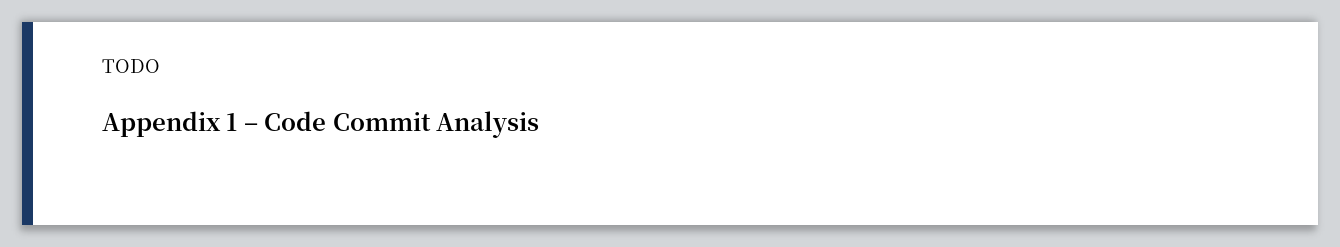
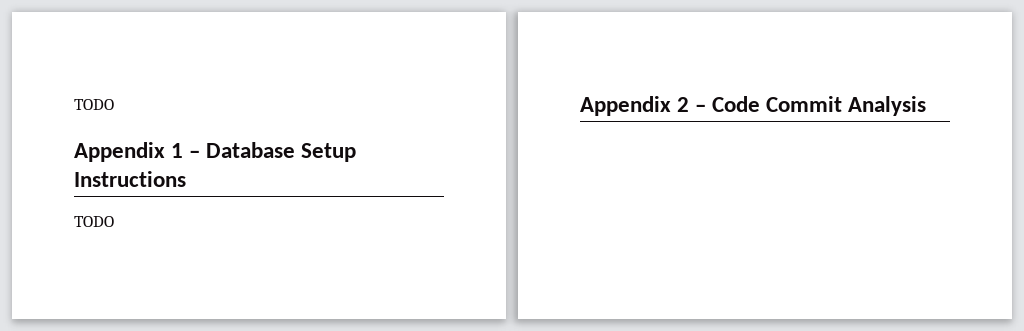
(258, 127) none -> [206,142,357,162] [74,171,186,187] [74,216,114,227] [580,96,707,116] Database Setup Instructions // TODO // Appendix 2 –

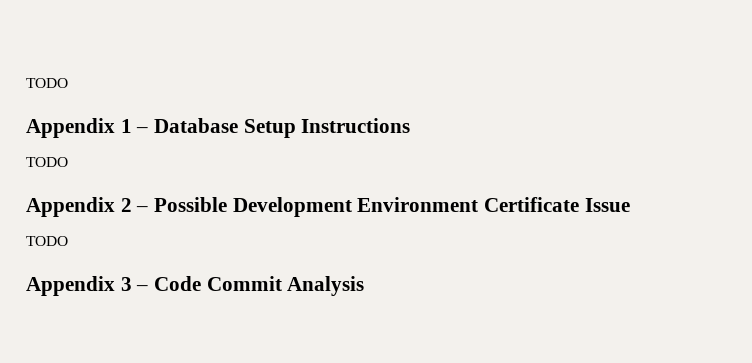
(707, 108) none -> [154,197,630,217] [26,236,68,246] [26,276,149,296] Possible Development Environment Certificate Issue // TODO // Appendix 3 –

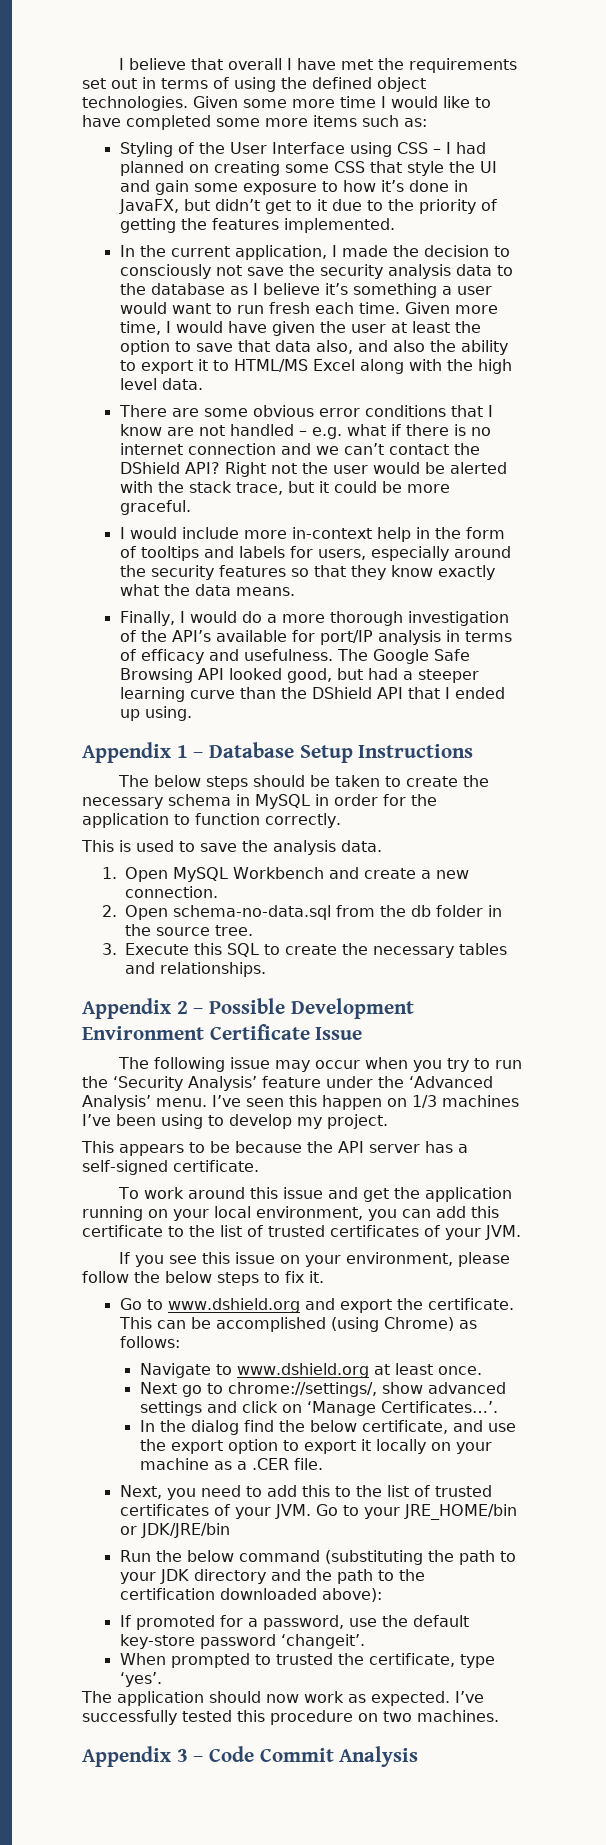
[26,78,68,88] TODO -> [119,58,518,73] [82,77,426,92] [82,96,491,111] [82,115,427,130] [119,142,486,157] [119,161,497,176] [119,180,468,195] [118,199,497,214] [119,218,395,233] [119,245,510,260] [119,264,513,279] [119,283,492,298] [119,302,498,314] [119,321,481,336] [119,340,508,355] [119,359,512,374] [119,378,203,390] [118,405,493,417] [119,424,491,439] [119,443,480,455] [119,462,507,477] [119,481,450,495] [119,500,191,515] [119,527,505,542] [119,546,511,561] [119,565,495,580] [119,584,295,596] [119,611,509,626] [119,630,512,645] [119,649,470,664] [119,668,479,683] [119,687,505,702] [119,706,192,721] I believe that overall I have met the requirements set out in terms of using the defined object technologies. Given some more time I would like to have completed some more items such as: // Styling of the User Interface using CSS – I had planned on creating some CSS that style the UI and gain some exposure to how it’s done in JavaFX, but didn’t get to it due to the priority of getting the features implemented. // In the current application, I made the decision to consciously not save the security analysis data to the database as I believe it’s something a user would want to run fresh each time. Given more time, I would have given the user at least the option to save that data also, and also the ability to export it to HTML/MS Excel along with the high level data. // There are some obvious error conditions that I know are not handled – e.g. what if there is no internet connection and we can’t contact the DShield API? Right not the user would be alerted with the stack trace, but it could be more graceful. // I would include more in-context help in the form of tooltips and labels for users, especially around the security features so that they know exactly what the data means. // Finally, I would do a more thorough investigation of the API’s available for port/IP analysis in terms of efficacy and usefulness. The Google Safe Browsing API looked good, but had a steeper learning curve than the DShield API that I ended up using.
[26,157,68,167] TODO -> [118,775,490,790] [82,794,437,809] [82,813,341,828] [81,840,382,855] [102,867,470,882] [125,886,219,898] [102,905,503,920] [125,924,254,936] [102,943,508,958] [125,962,267,977] The below steps should be taken to create the necessary schema in MySQL in order for the application to function correctly. // This is used to save the analysis data. // 1. Open MySQL Workbench and create a new connection. // 2. Open schema-no-data.sql from the db folder in the source tree. // 3. Execute this SQL to create the necessary tables and relationships.
[26,236,68,246] TODO -> [118,1057,523,1072] [82,1076,493,1091] [82,1095,519,1110] [82,1114,388,1129] [81,1141,468,1156] [82,1160,259,1175] [118,1187,513,1202] [82,1206,499,1221] [82,1225,521,1240] [119,1252,511,1267] [82,1271,324,1286] [119,1298,514,1313] [118,1317,477,1332] [119,1336,180,1348] [139,1363,482,1378] [139,1382,506,1397] [139,1401,498,1416] [139,1420,516,1435] [139,1439,492,1454] [139,1458,323,1470] [119,1485,492,1500] [119,1504,517,1520] [119,1523,230,1538] [119,1550,516,1565] [119,1569,425,1584] [119,1588,382,1602] [119,1615,469,1630] [119,1634,365,1649] [119,1653,495,1668] [119,1672,162,1687] [81,1691,484,1706] [82,1710,499,1725] The following issue may occur when you try to run the ‘Security Analysis’ feature under the ‘Advanced Analysis’ menu. I’ve seen this happen on 1/3 machines I’ve been using to develop my project. // This appears to be because the API server has a self-signed certificate. // To work around this issue and get the application running on your local environment, you can add this certificate to the list of trusted certificates of your JVM. // If you see this issue on your environment, please follow the below steps to fix it. // Go to www.dshield.org and export the certificate. This can be accomplished (using Chrome) as follows: // Navigate to www.dshield.org at least once. // Next go to chrome://settings/, show advanced settings and click on ‘Manage Certificates…’. // In the dialog find the below certificate, and use the export option to export it locally on your machine as a .CER file. // Next, you need to add this to the list of trusted certificates of your JVM. Go to your JRE_HOME/bin or JDK/JRE/bin // Run the below command (substituting the path to your JDK directory and the path to the certification downloaded above): // If promoted for a password, use the default key-store password ‘changeit’. // When prompted to trusted the certificate, type ‘yes’. // The application should now work as expected. I’ve successfully tested this procedure on two machines.

